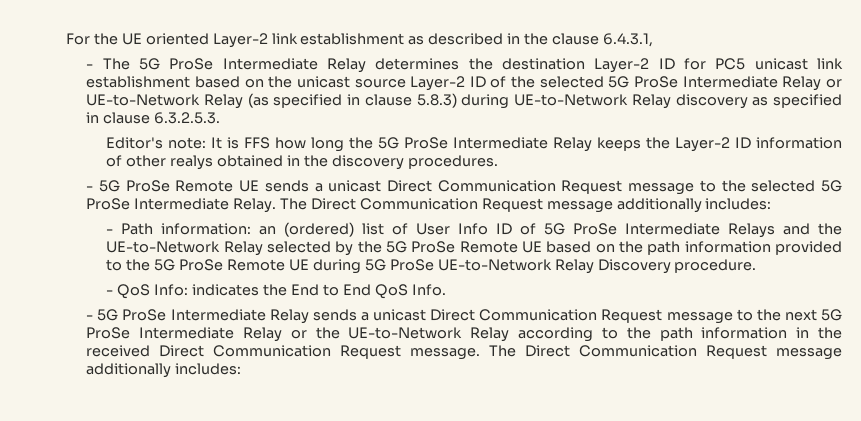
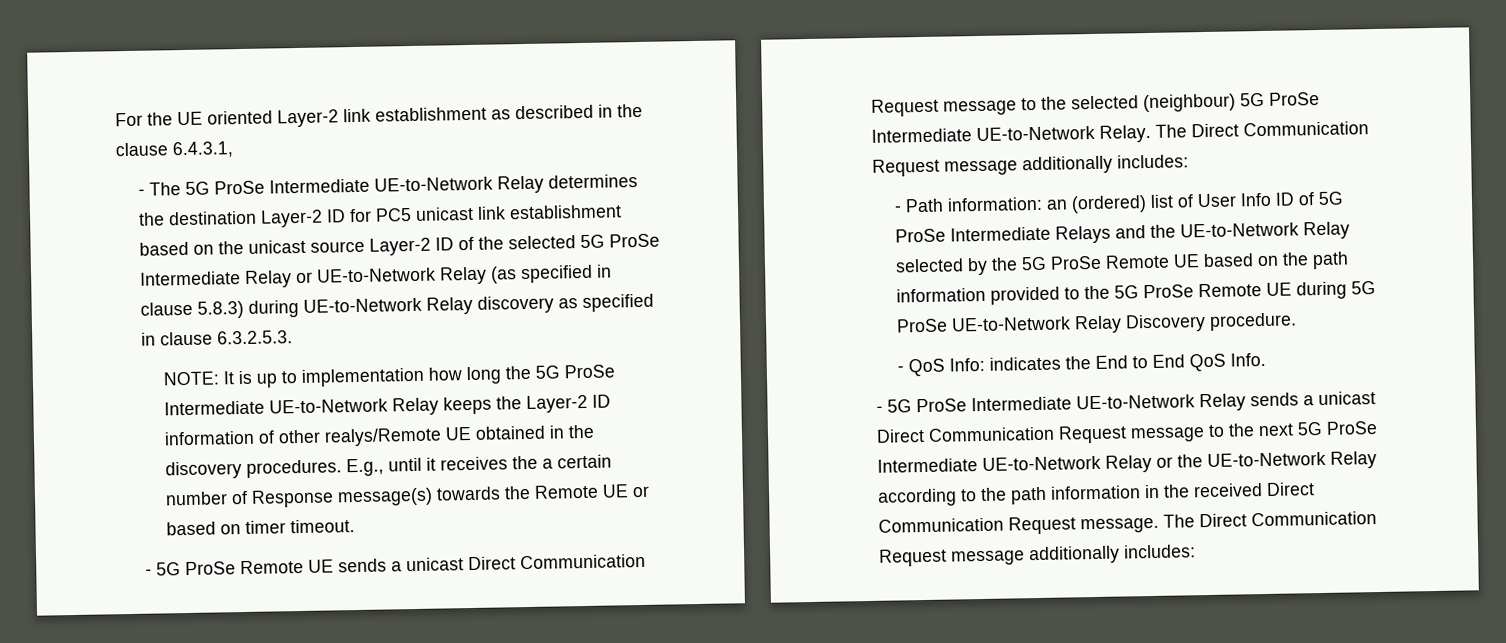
(318, 64) none -> [374,176,494,192] UE-to-Network
[106,137,271,149] Editor's note: It is FFS -> [163,367,426,388] NOTE: It is up to implementation
(549, 143) none -> [269,398,389,414] UE-to-Network
[170,155,214,170] realys -> [324,426,473,447] realys/Remote UE
(498, 162) none -> [346,454,613,477] [165,484,651,508] [166,519,356,536] E.g., until it receives the a certain number of Response message(s) towards the Remote UE or based on timer timeout.
[821,180,843,192] [86,198,230,210] 5G ProSe Intermediate -> [1143,91,1321,113] [871,125,1096,143] (neighbour) 5G ProSe Intermediate UE-to-Network
(266, 315) none -> [1076,394,1196,410] UE-to-Network
(235, 333) none -> [982,455,1102,471] UE-to-Network

